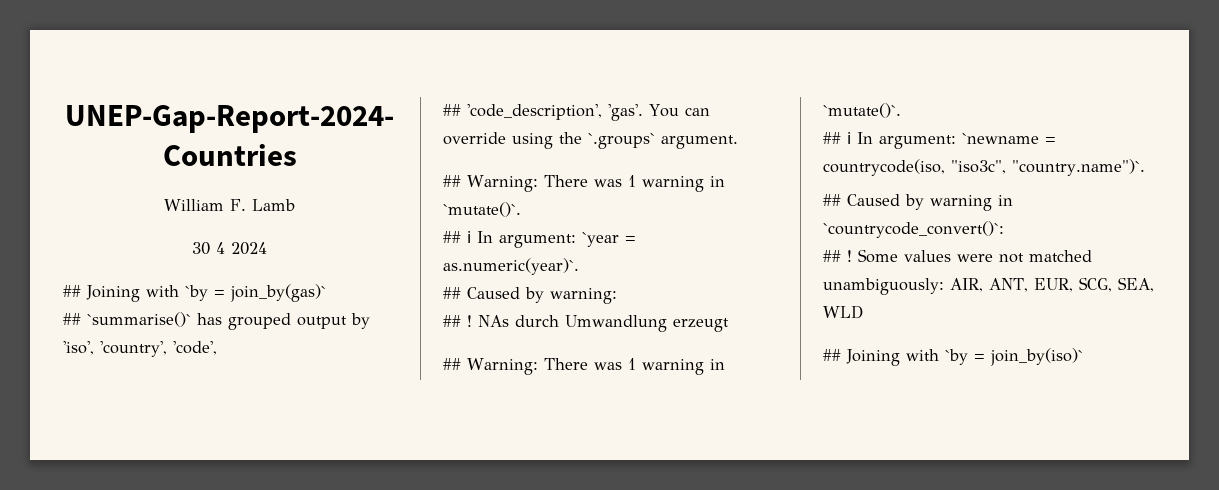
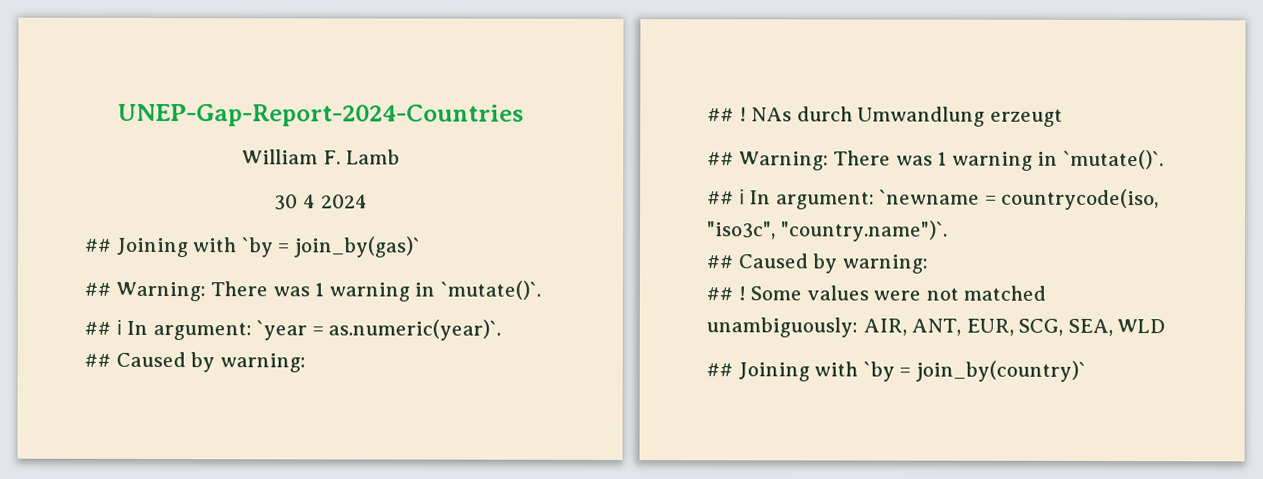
[63,312,370,330] [63,341,217,357] [443,104,710,121] [443,132,738,149] // ## `summarise()` has grouped output by 'iso', 'country', 'code', // ## 'code_description', 'gas'. You can override using the `.groups` argument. -> (421, 247) none
[930,195,1013,211] [823,221,1004,238] warning in `countrycode_convert()`: -> [841,254,928,274] warning:
[990,348,1083,366] join_by(iso)` -> [914,360,1086,382] join_by(country)`

